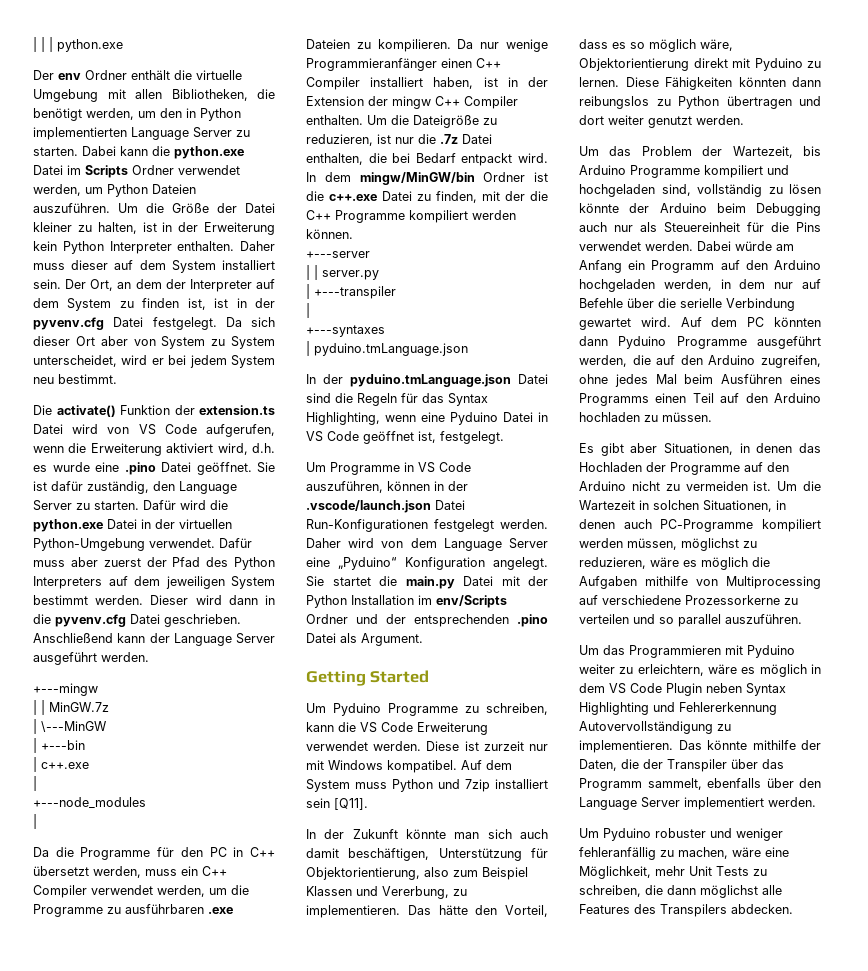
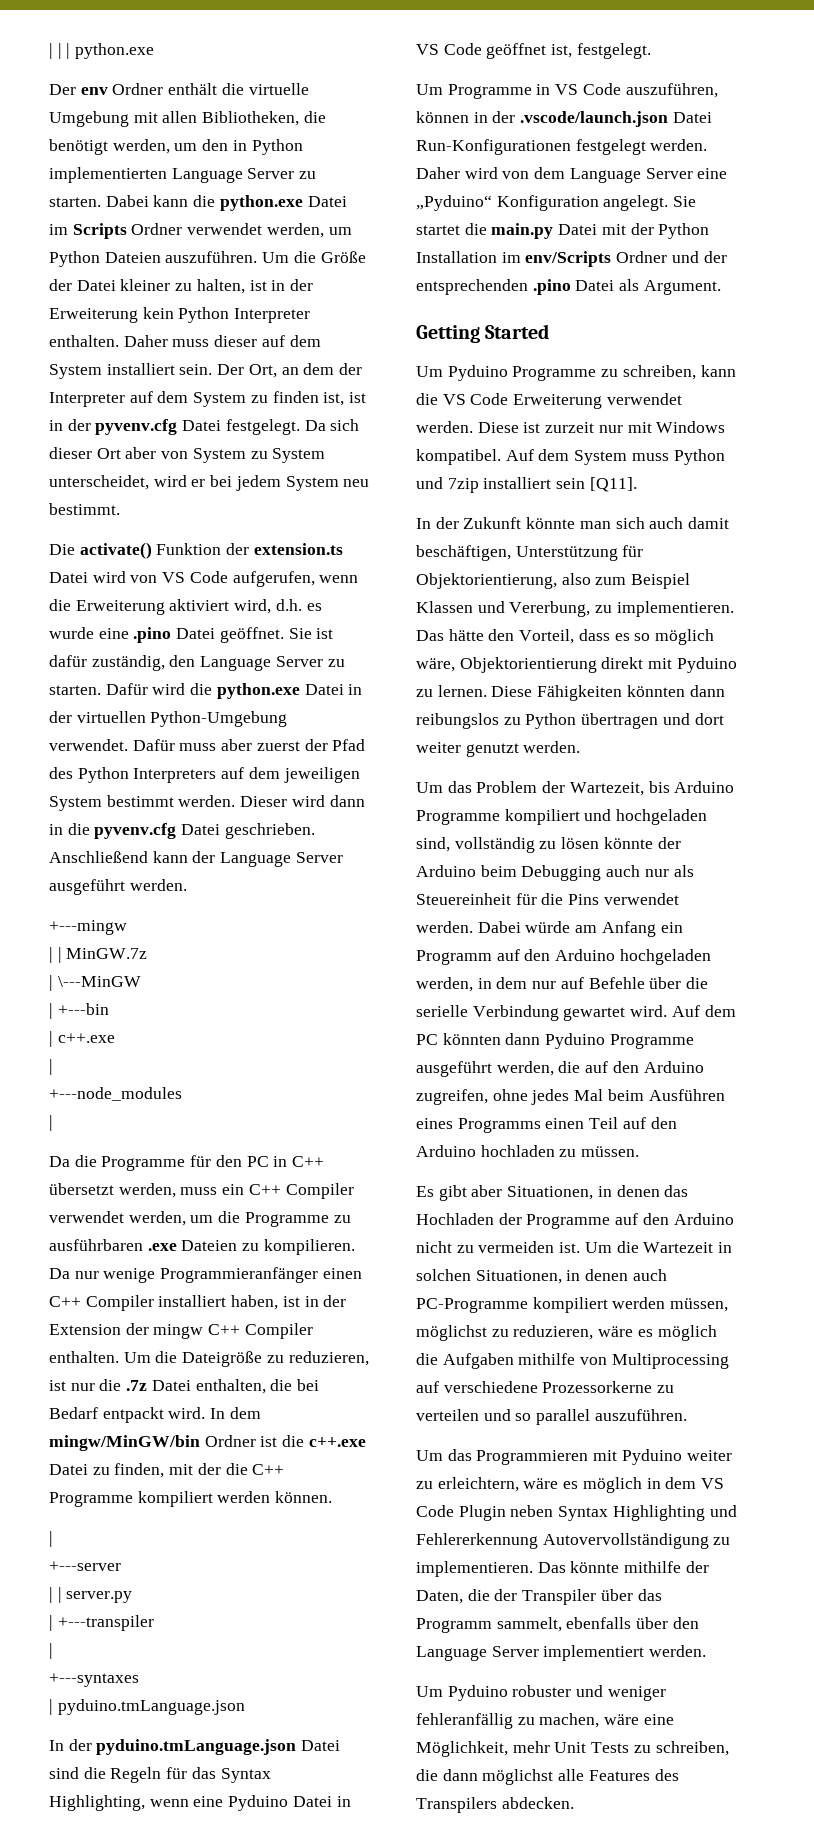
(353, 234) none -> [49,1531,53,1547] // |

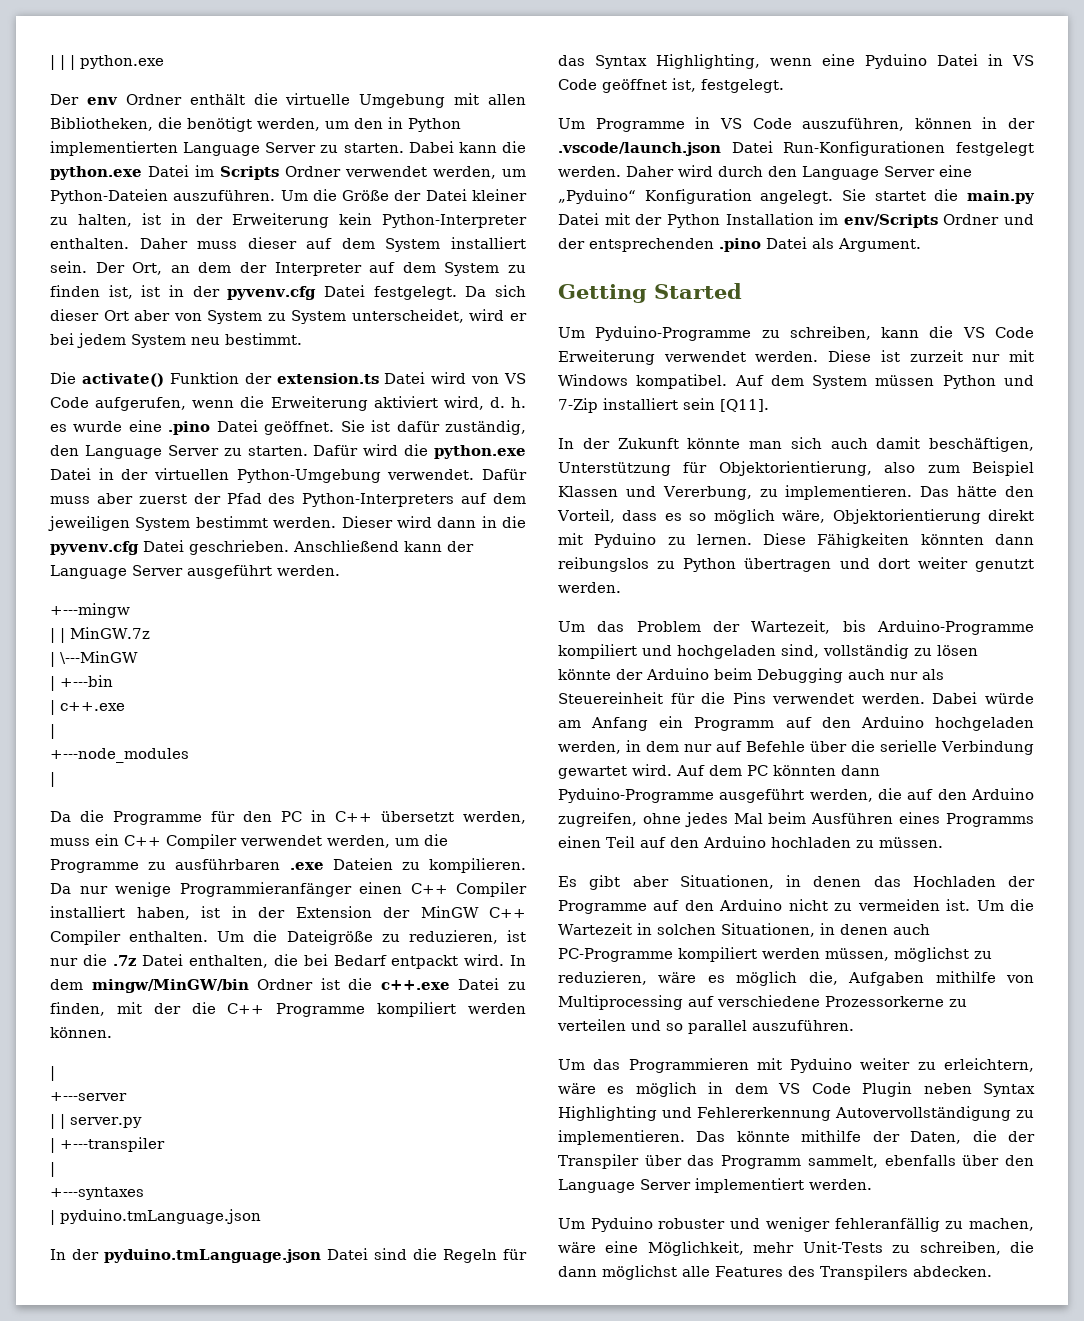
[49,251,161,267] Python Dateien -> [50,189,168,204] Python-Dateien
[178,307,311,323] Python Interpreter -> [382,214,527,228] Python-Interpreter
[275,599,302,611] d.h. -> [489,397,526,408] d. h.
[77,767,217,783] Python Interpreters -> [302,493,455,507] Python-Interpreters
[153,1324,204,1339] mingw -> [420,906,479,918] MinGW
[502,167,566,179] von dem -> [718,166,797,177] durch den
[447,365,597,381] Pyduino Programme -> [595,326,752,341] Pyduino-Programme
[631,453,669,461] muss -> [875,375,935,386] müssen
[447,478,479,493] 7zip -> [558,398,598,413] 7-Zip
[674,781,735,793] [416,810,500,825] Arduino Programme -> [877,620,1034,635] Arduino-Programme
[545,1033,694,1049] Pyduino Programme -> [558,788,714,803] Pyduino-Programme
[416,1353,438,1365] die -> [808,971,838,985] die,
[554,1742,630,1753] Unit Tests -> [802,1241,883,1253] Unit-Tests

